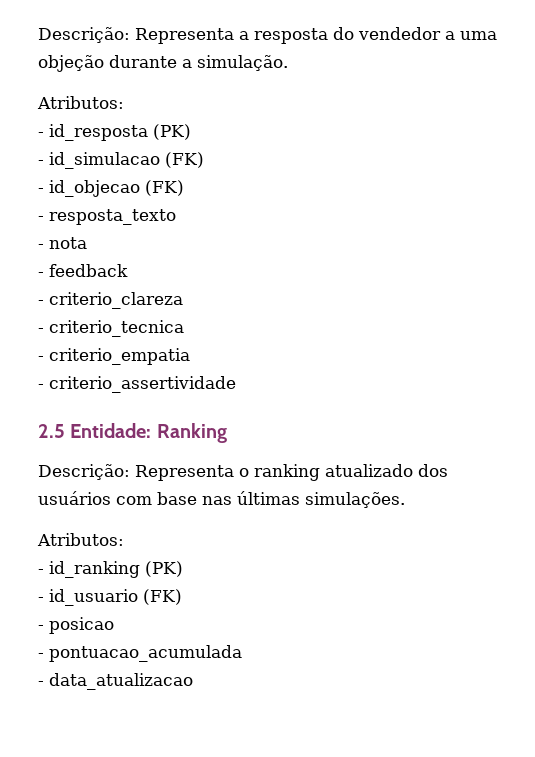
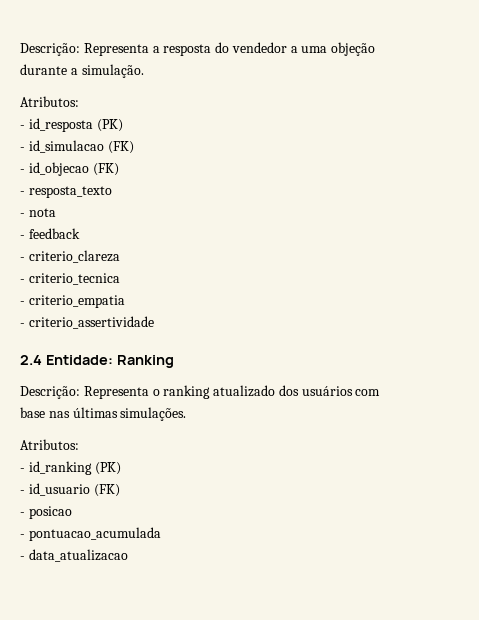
[38,424,65,438] 2.5 -> [20,355,42,365] 2.4

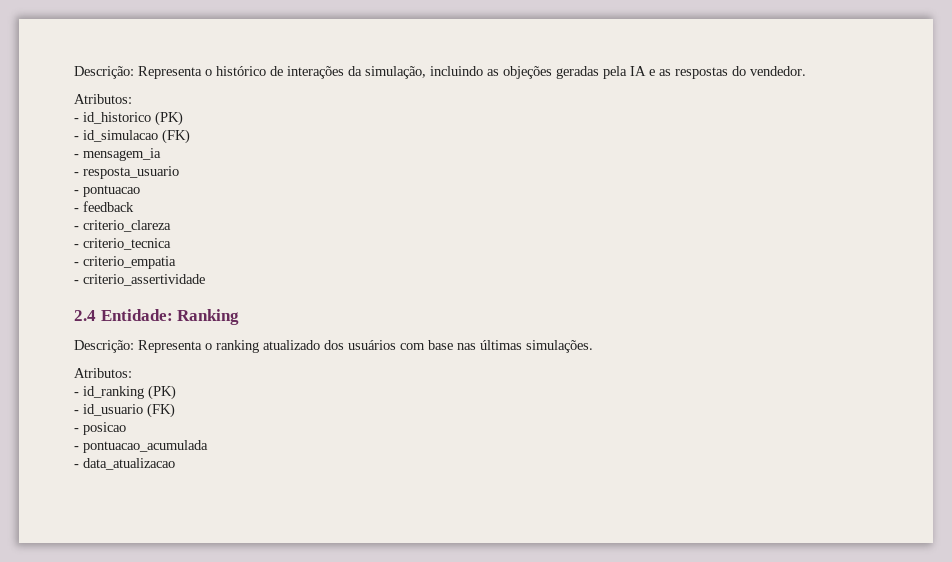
[20,42,376,56] [20,64,144,78] [20,96,79,107] [20,118,93,132] Descrição: Representa a resposta do vendedor a uma objeção durante a simulação. // Atributos: // - id_resposta -> [74,66,806,79] [74,94,132,104] [74,112,151,124] Descrição: Representa o histórico de interações da simulação, incluindo as objeções geradas pela IA e as respostas do vendedor. // Atributos: // - id_historico
[28,162,119,176] [20,186,112,198] [20,208,56,217] id_objecao (FK) // - resposta_texto // - nota -> [83,148,161,161] [74,166,179,179] [74,185,140,197] mensagem_ia // - resposta_usuario // - pontuacao

